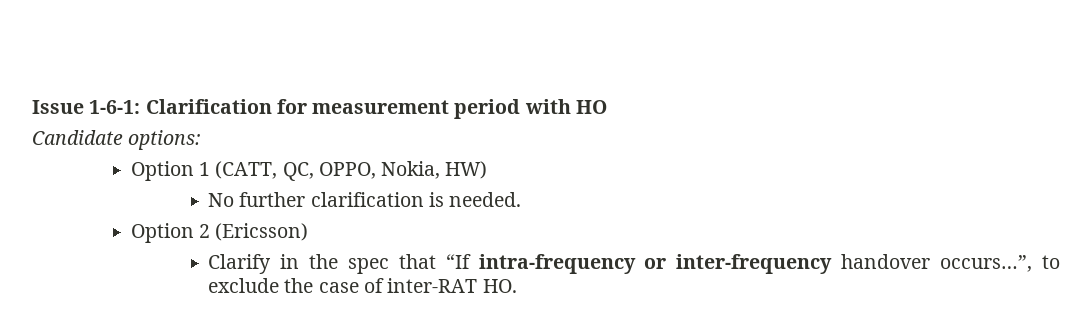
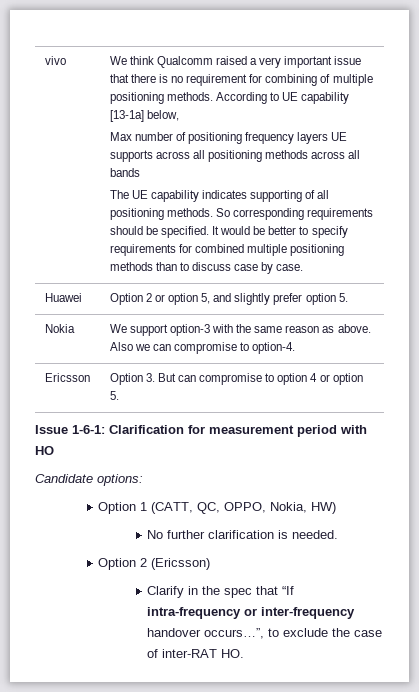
(32, 107) none -> [44,56,66,65] [109,56,362,68] [109,74,373,86] [109,92,350,104] [109,110,179,122] [109,132,348,144] [109,150,361,162] [109,168,140,177] [109,190,330,202] [109,208,374,220] [109,226,348,238] [109,244,345,256] [109,262,304,274] [44,293,82,302] [109,293,348,305] [44,324,75,333] [109,324,371,336] [109,342,296,354] [44,373,90,382] [109,373,363,385] [109,391,119,400] vivo | We think Qualcomm raised a very important issue that there is no requirement for combining of multiple positioning methods. According to UE capability [13-1a] below, // Max number of positioning frequency layers UE supports across all positioning methods across all bands // The UE capability indicates supporting of all positioning methods. So corresponding requirements should be specified. It would be better to specify requirements for combined multiple positioning methods than to discuss case by case. // Huawei | Option 2 or option 5, and slightly prefer option 5. // Nokia | We support option-3 with the same reason as above. Also we can compromise to option-4. // Ericsson | Option 3. But can compromise to option 4 or option 5. //

